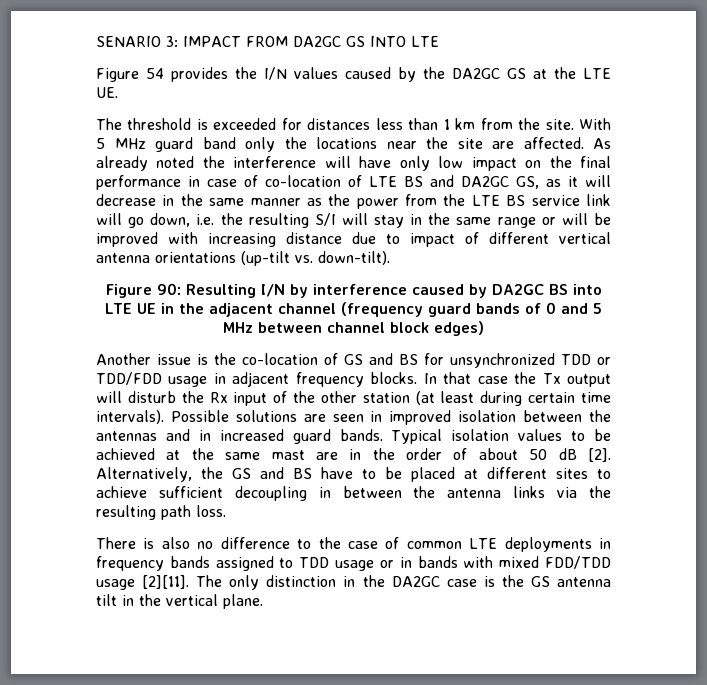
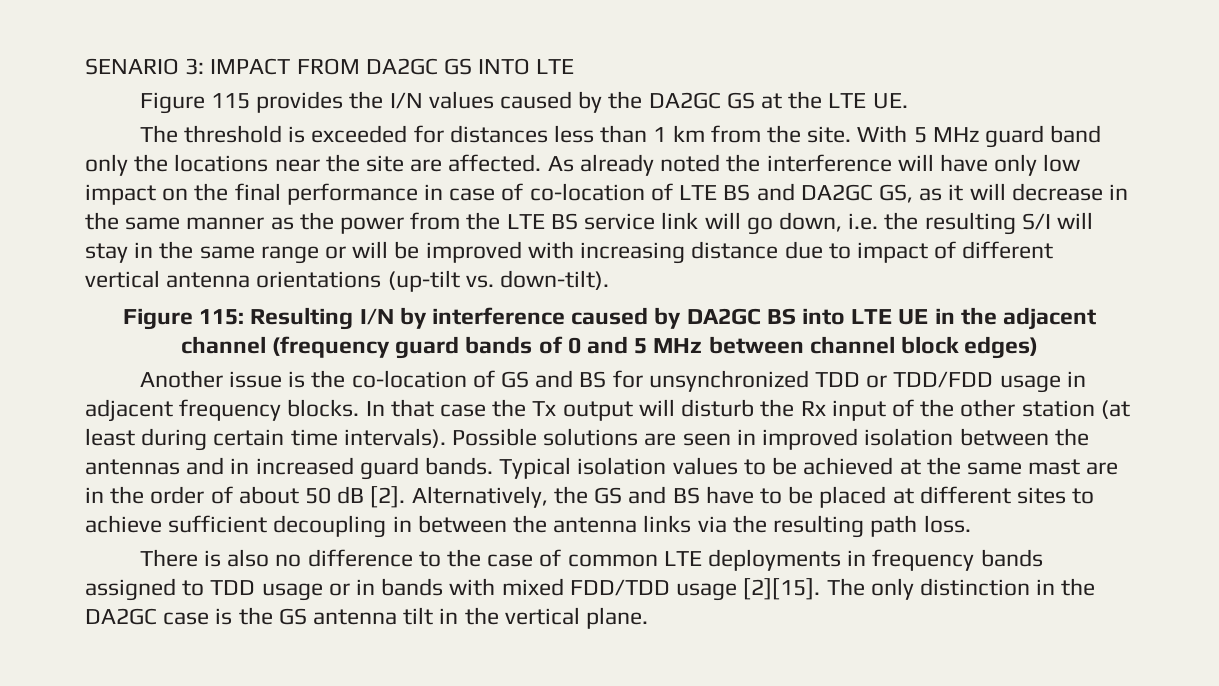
[146,68,165,79] 54 -> [210,93,250,109] 115
[156,283,181,295] 90: -> [199,309,245,325] 115:
[142,575,190,589] [2][11]. -> [743,578,821,600] [2][15].

